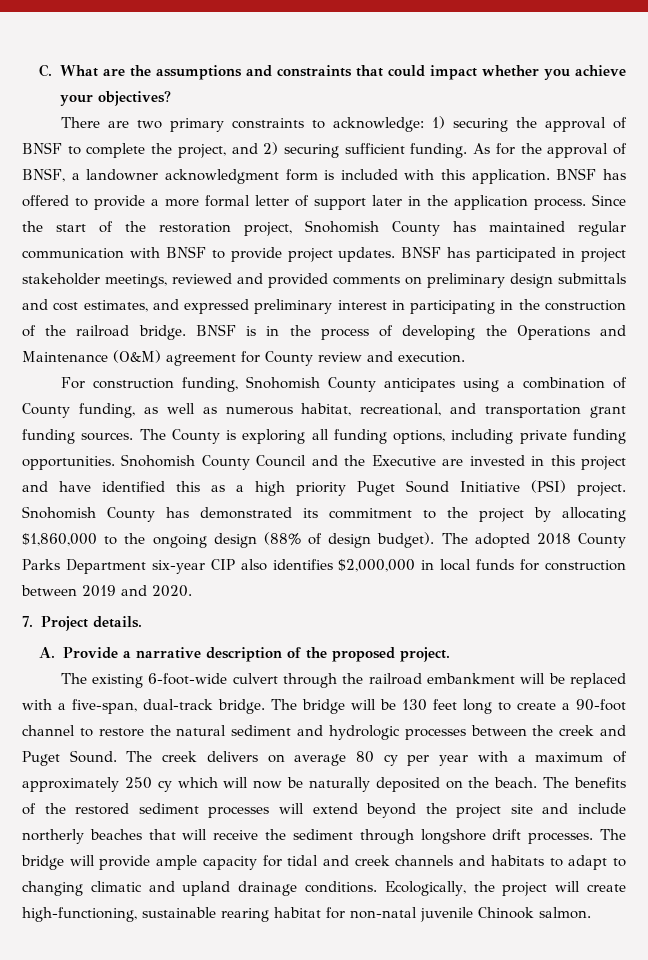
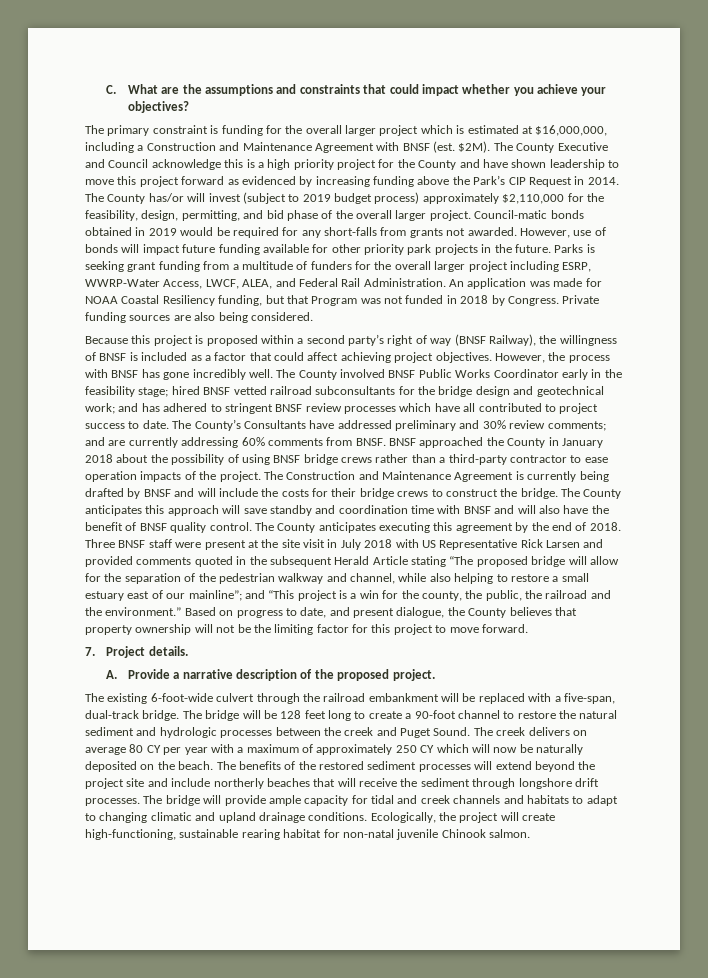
[60,116,627,132] [22,142,627,158] [22,168,626,184] [22,194,626,210] [22,220,626,236] [22,246,626,262] [22,273,626,288] [22,299,626,314] [22,324,626,340] [22,350,465,366] [60,376,627,392] [22,403,626,418] [22,429,626,444] [22,454,626,470] [22,480,626,496] [22,506,626,522] [22,532,626,548] [22,559,627,574] [21,585,192,597] There are two primary constraints to acknowledge: 1) securing the approval of BNSF to complete the project, and 2) securing sufficient funding. As for the approval of BNSF, a landowner acknowledgment form is included with this application. BNSF has offered to provide a more formal letter of support later in the application process. Since the start of the restoration project, Snohomish County has maintained regular communication with BNSF to provide project updates. BNSF has participated in project stakeholder meetings, reviewed and provided comments on preliminary design submittals and cost estimates, and expressed preliminary interest in participating in the construction of the railroad bridge. BNSF is in the process of developing the Operations and Maintenance (O&M) agreement for County review and execution. // For construction funding, Snohomish County anticipates using a combination of County funding, as well as numerous habitat, recreational, and transportation grant funding sources. The County is exploring all funding options, including private funding opportunities. Snohomish County Council and the Executive are invested in this project and have identified this as a high priority Puget Sound Initiative (PSI) project. Snohomish County has demonstrated its commitment to the project by allocating $1,860,000 to the ongoing design (88% of design budget). The adopted 2018 County Parks Department six-year CIP also identifies $2,000,000 in local funds for construction between 2019 and 2020. -> [85,125,608,136] [85,141,608,153] [85,159,619,170] [85,175,619,187] [85,192,604,204] [85,210,584,221] [85,227,606,238] [85,244,595,255] [85,261,592,272] [85,278,602,289] [85,295,600,306] [85,312,313,323] [85,334,617,346] [85,352,610,363] [85,369,622,380] [85,386,604,397] [85,403,599,414] [85,419,606,431] [85,437,603,448] [85,454,608,465] [85,471,609,482] [85,488,622,499] [85,505,609,516] [85,522,621,533] [85,539,604,550] [85,556,619,567] [85,573,589,584] [85,590,611,601] [85,607,577,618] [85,624,528,635] The primary constraint is funding for the overall larger project which is estimated at $16,000,000, including a Construction and Maintenance Agreement with BNSF (est. $2M). The County Executive and Council acknowledge this is a high priority project for the County and have shown leadership to move this project forward as evidenced by increasing funding above the Park’s CIP Request in 2014. The County has/or will invest (subject to 2019 budget process) approximately $2,110,000 for the feasibility, design, permitting, and bid phase of the overall larger project. Council-matic bonds obtained in 2019 would be required for any short-falls from grants not awarded. However, use of bonds will impact future funding available for other priority park projects in the future. Parks is seeking grant funding from a multitude of funders for the overall larger project including ESRP, WWRP-Water Access, LWCF, ALEA, and Federal Rail Administration. An application was made for NOAA Coastal Resiliency funding, but that Program was not funded in 2018 by Congress. Private funding sources are also being considered. // Because this project is proposed within a second party’s right of way (BNSF Railway), the willingness of BNSF is included as a factor that could affect achieving project objectives. However, the process with BNSF has gone incredibly well. The County involved BNSF Public Works Coordinator early in the feasibility stage; hired BNSF vetted railroad subconsultants for the bridge design and geotechnical work; and has adhered to stringent BNSF review processes which have all contributed to project success to date. The County’s Consultants have addressed preliminary and 30% review comments; and are currently addressing 60% comments from BNSF. BNSF approached the County in January 2018 about the possibility of using BNSF bridge crews rather than a third-party contractor to ease operation impacts of the project. The Construction and Maintenance Agreement is currently being drafted by BNSF and will include the costs for their bridge crews to construct the bridge. The County anticipates this approach will save standby and coordination time with BNSF and will also have the benefit of BNSF quality control. The County anticipates executing this agreement by the end of 2018. Three BNSF staff were present at the site visit in July 2018 with US Representative Rick Larsen and provided comments quoted in the subsequent Herald Article stating “The proposed bridge will allow for the separation of the pedestrian walkway and channel, while also helping to restore a small estuary east of our mainline”; and “This project is a win for the county, the public, the railroad and the environment.” Based on progress to date, and present dialogue, the County believes that property ownership will not be the limiting factor for this project to move forward.
[402,699,427,711] 130 -> [280,710,302,719] 128
[383,754,398,766] cy -> [146,745,161,753] CY
[157,780,172,792] cy -> [420,745,435,753] CY

